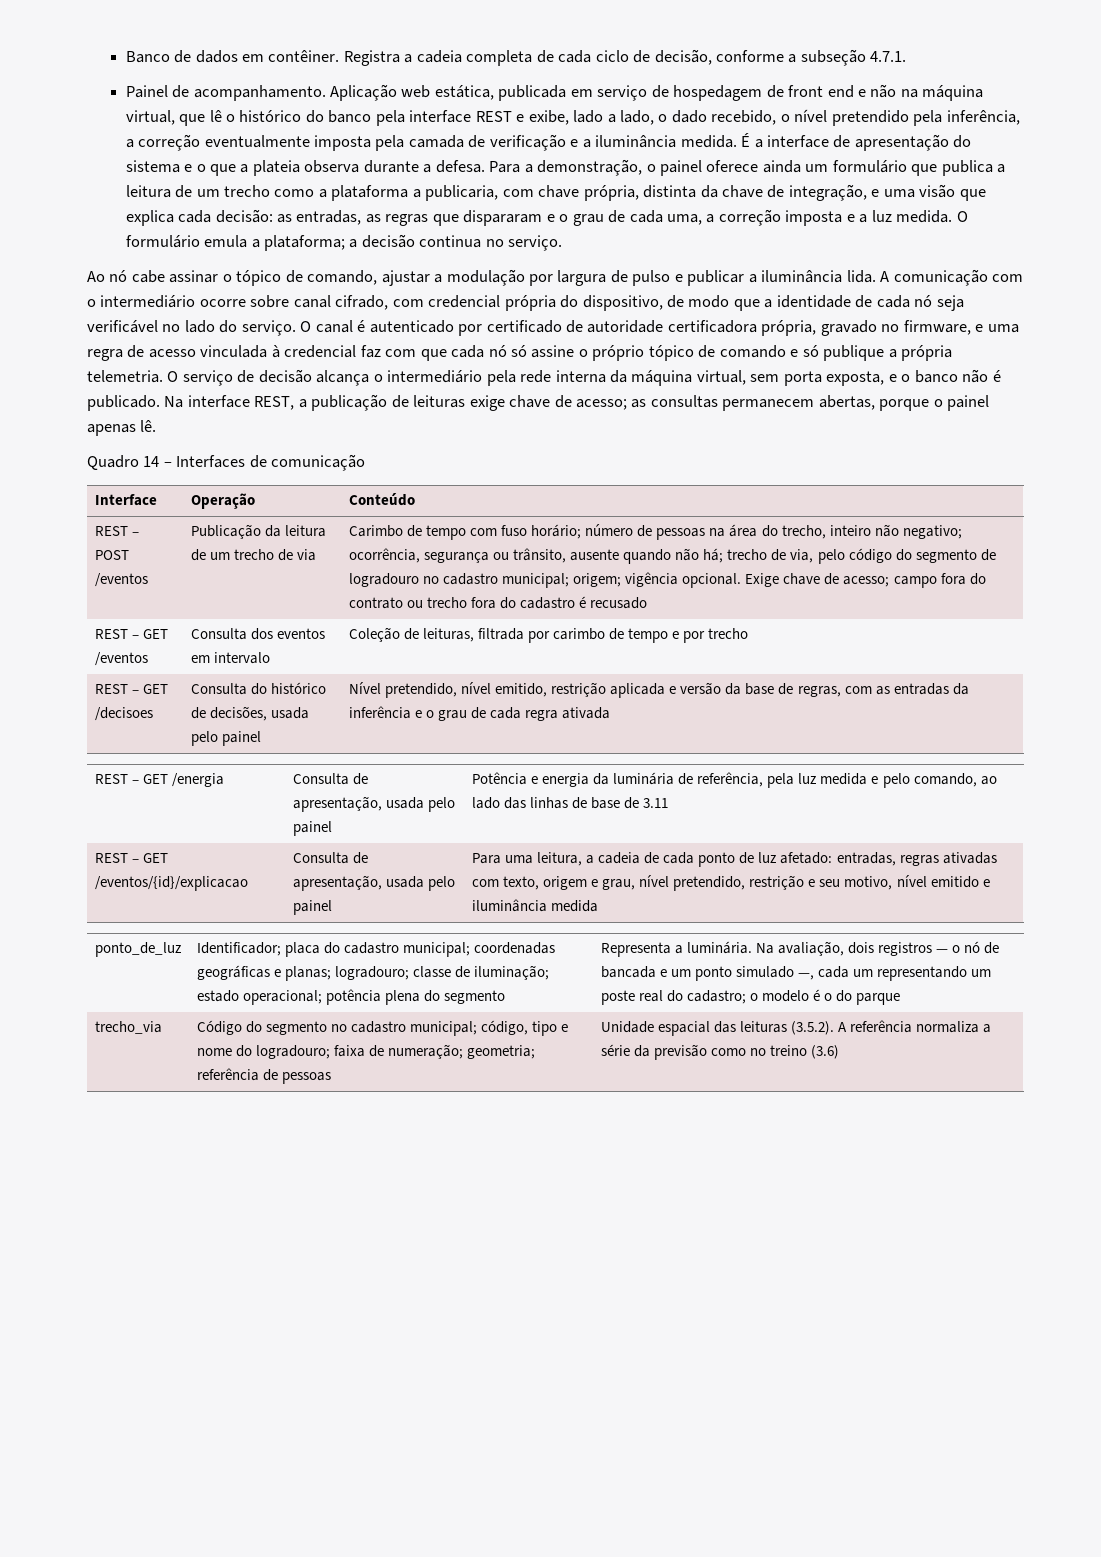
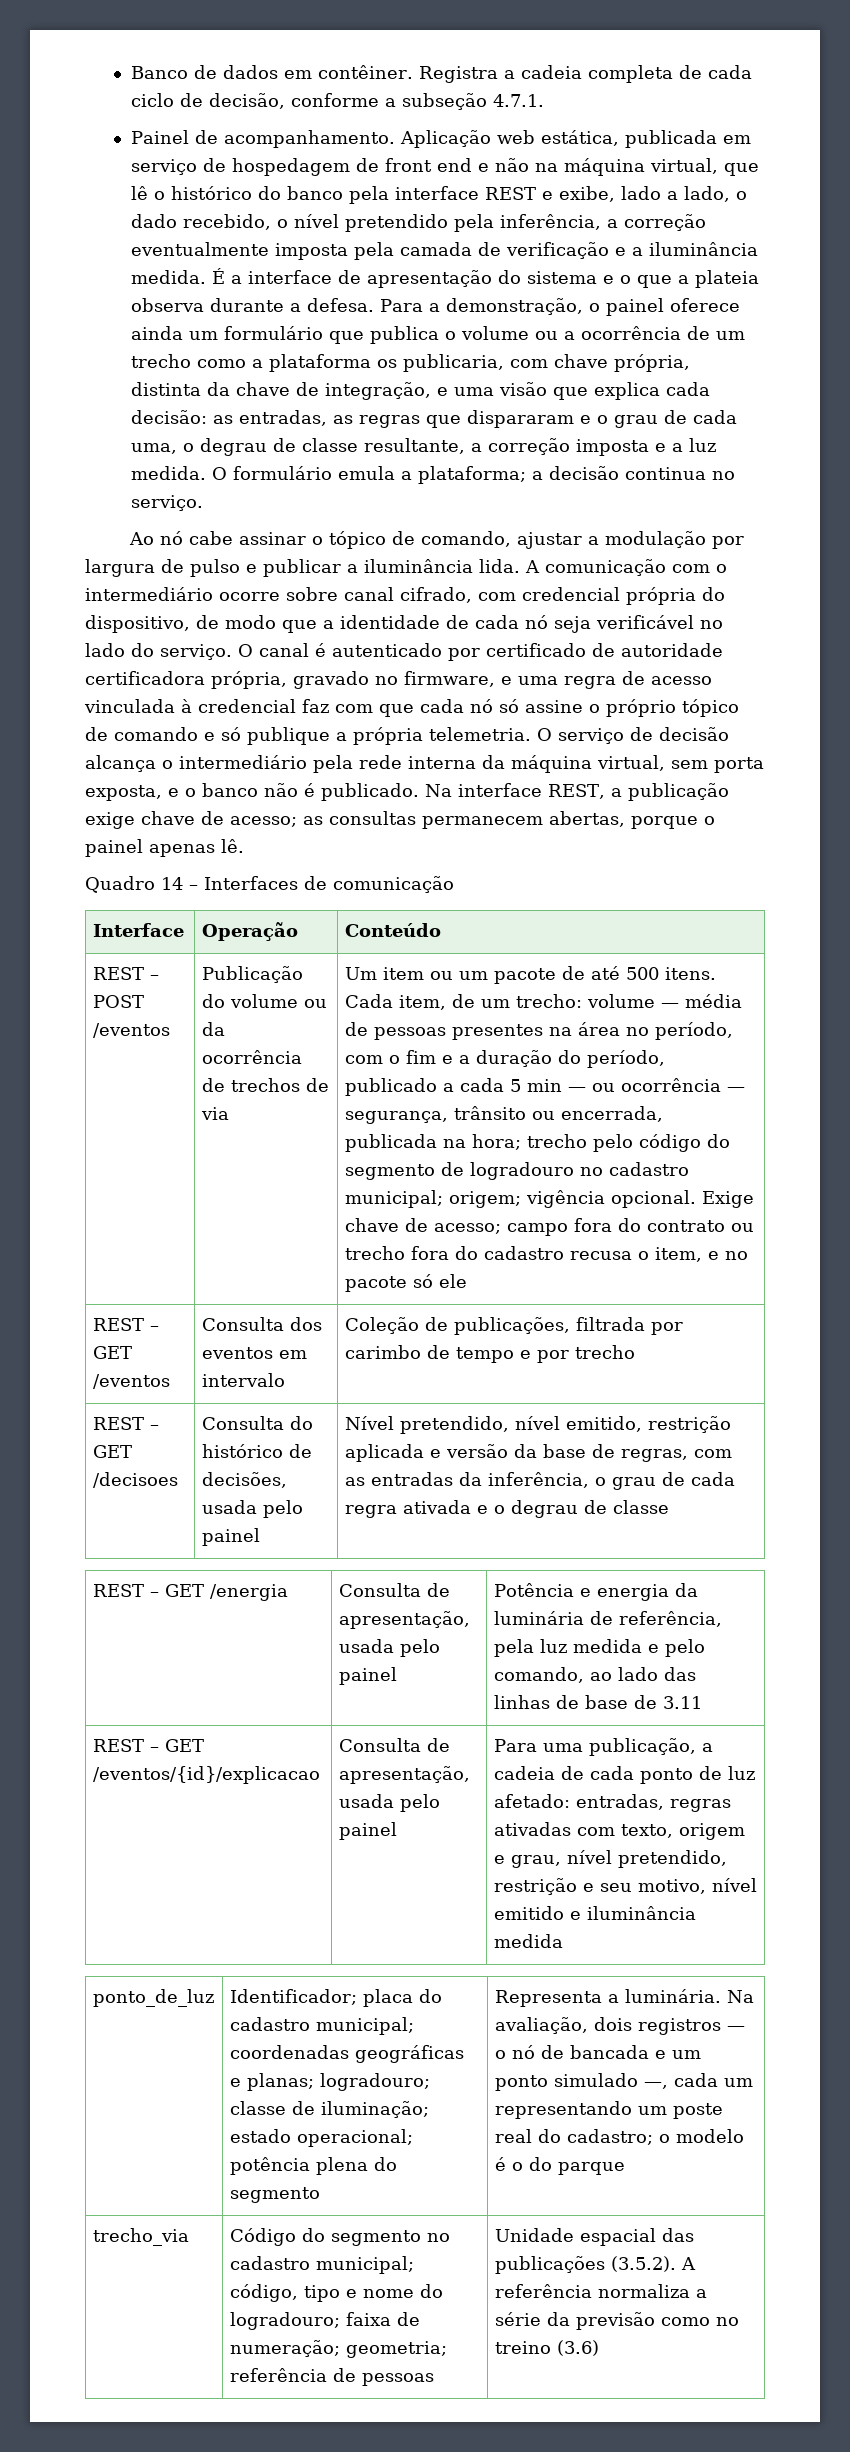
[997,164,1006,173] [125,185,171,198] a leitura -> [444,326,681,340] o volume ou a ocorrência
[412,189,421,198] a -> [376,359,397,368] os
(702, 219) none -> [182,438,465,456] o degrau de classe resultante,
[391,395,466,408] de leituras -> (729, 792) none
[265,525,327,537] [190,549,317,561] [348,524,706,540] da leitura de um trecho de via | Carimbo de tempo com fuso horário; número de pessoas -> [201,994,327,1008] [201,1022,225,1036] [201,1050,302,1064] [201,1078,329,1092] [200,1107,229,1120] [344,966,716,984] [344,994,742,1010] [344,1022,543,1040] do volume ou da ocorrência de trechos de via | Um item ou um pacote de até 500 itens. Cada item, de um trecho: volume — média de pessoas presentes
[761,524,962,539] [348,548,814,564] do trecho, inteiro não negativo; ocorrência, segurança ou trânsito, ausente quando não há; trecho de via, -> [625,1022,733,1040] [344,1050,665,1068] [344,1078,745,1096] [344,1106,663,1124] [344,1134,587,1152] no período, com o fim e a duração do período, publicado a cada 5 min — ou ocorrência — segurança, trânsito ou encerrada, publicada na hora; trecho
[579,596,648,609] é recusado -> [569,1247,748,1262] [344,1274,467,1292] recusa o item, e no pacote só ele
[423,628,475,642] leituras, -> [453,1317,570,1335] publicações,
[348,706,423,719] inferência e -> [487,1472,589,1488] inferência,
(611, 713) none -> [476,1500,669,1518] e o degrau de classe
[537,852,583,866] leitura, -> [588,1738,696,1756] publicação,
[740,1021,788,1033] leituras -> [494,2256,605,2274] publicações

